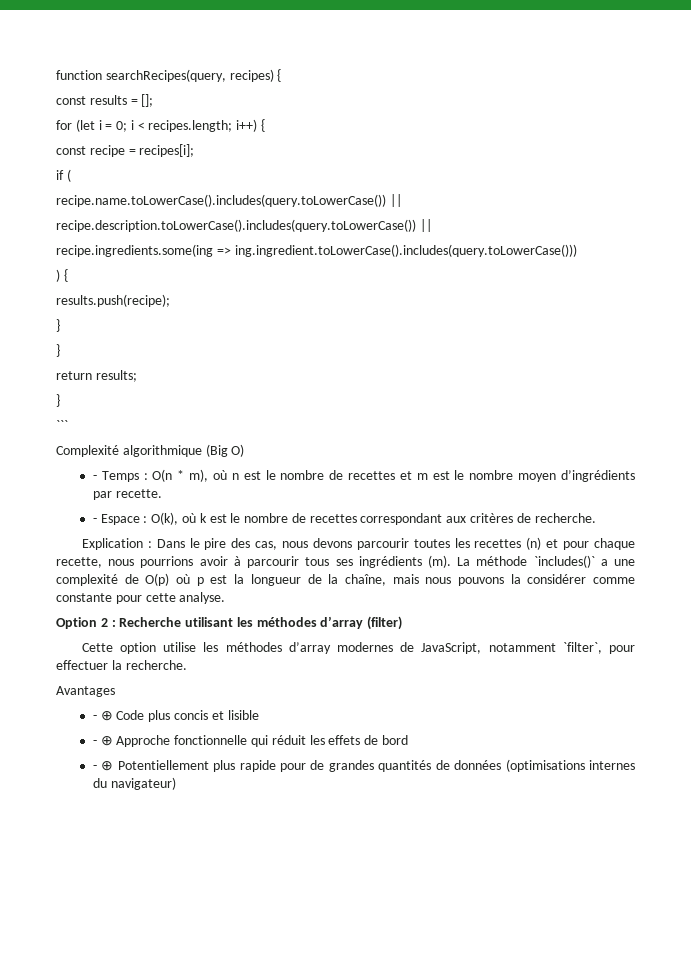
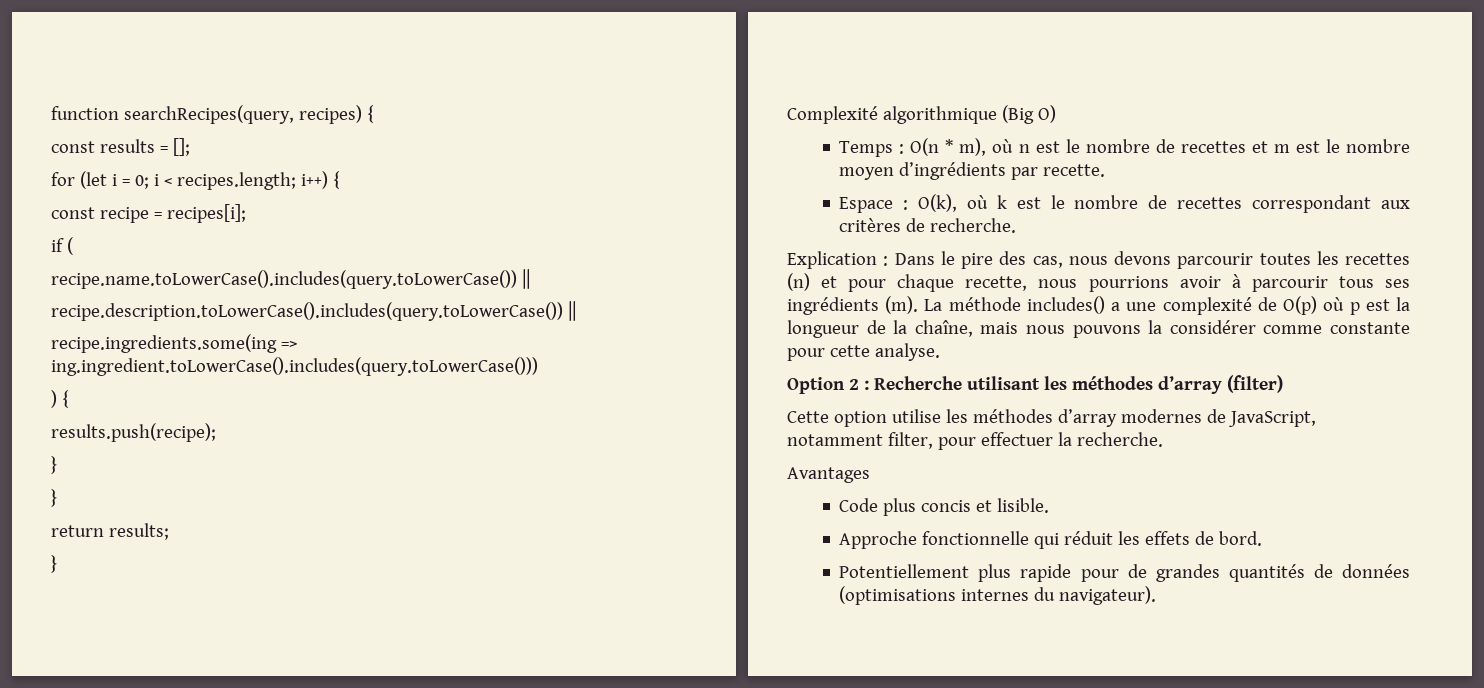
[56,420,68,430] // ``` -> (57, 564) none
[92,475,97,480] - -> (1056, 114) none
[92,518,97,523] - -> (1106, 170) none
[533,555,595,568] `includes()` -> [1026,296,1105,314] includes()
[562,642,602,654] `filter`, -> [887,432,933,449] filter,
[92,711,113,721] - ⊕ -> (870, 475) none
[227,710,259,720] [92,736,113,746] lisible // - ⊕ -> [997,498,1050,513] lisible. //
[381,735,408,745] [92,761,114,771] bord // - ⊕ -> [1219,531,1263,546] bord. //
[110,777,176,790] navigateur) -> [1059,586,1157,605] navigateur).

